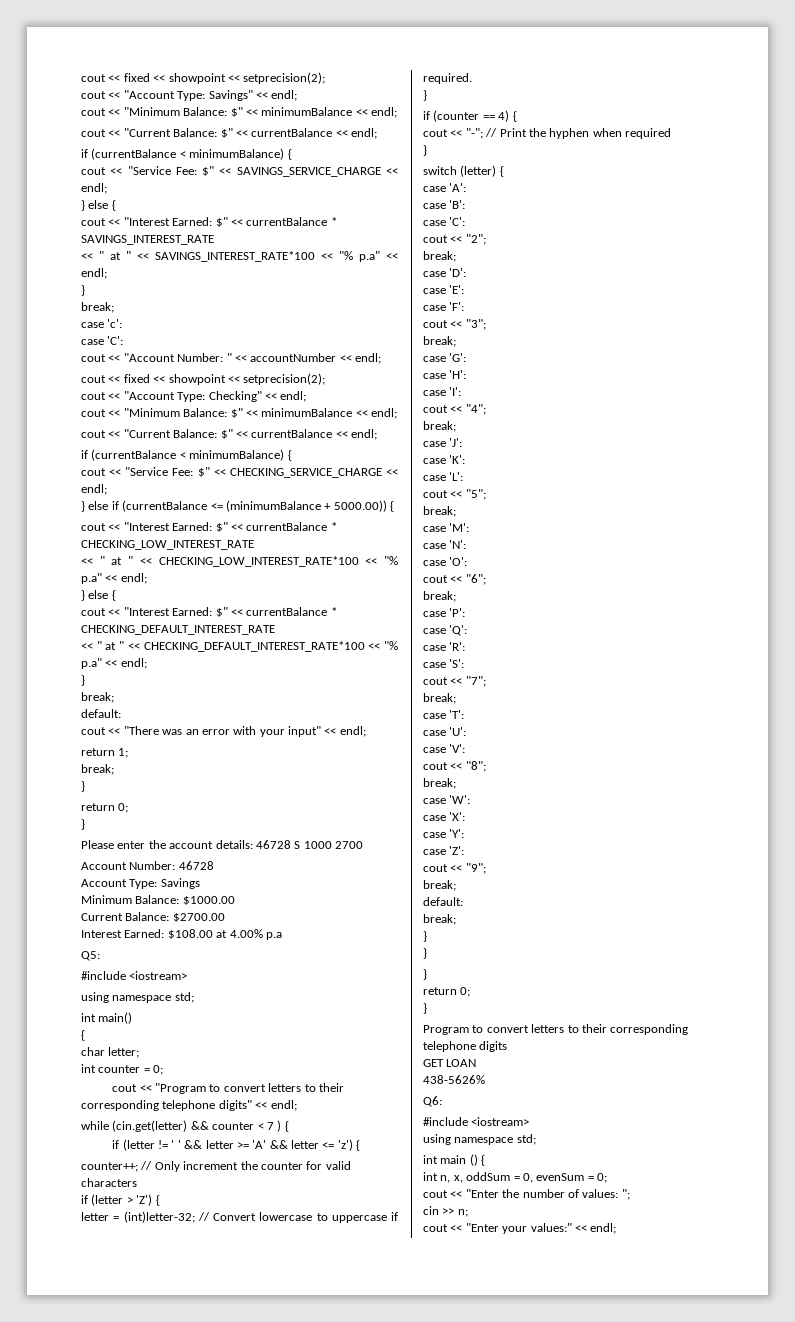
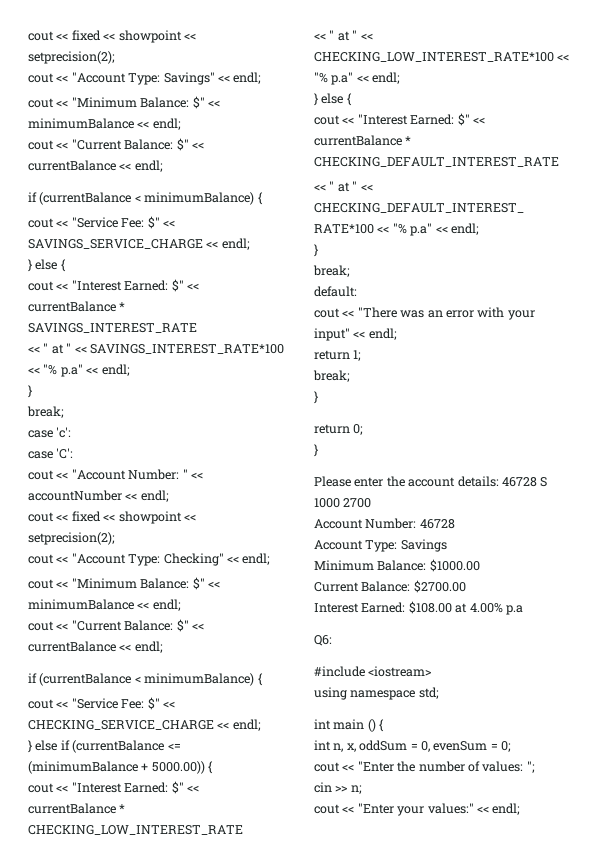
[81,951,100,961] [81,971,188,980] [81,992,194,1003] [81,1012,133,1024] [81,1030,85,1041] [81,1047,140,1058] [81,1064,164,1075] [112,1083,344,1094] [81,1100,297,1111] [81,1120,289,1132] [112,1139,361,1151] [81,1161,351,1172] [81,1178,137,1187] [81,1194,160,1206] [81,1211,398,1223] [423,73,472,84] [423,90,427,101] [423,110,517,122] [423,128,671,139] [423,145,427,156] [423,165,504,177] [423,183,467,192] [423,200,466,209] [423,217,466,226] [423,234,486,245] [423,251,456,262] [423,268,467,277] [423,285,465,294] [423,302,465,311] [423,319,486,330] [423,336,456,347] [423,353,467,362] [423,370,467,379] [423,387,462,396] [423,404,486,415] [423,421,456,432] [423,438,463,447] [423,455,466,464] [423,472,464,481] [423,489,486,500] [423,506,456,517] [423,523,470,532] [423,540,467,549] [423,557,468,566] [423,574,486,585] [423,591,456,602] [423,608,466,617] [423,625,468,636] [423,642,466,651] [423,659,465,668] [423,676,486,687] [423,693,456,704] [423,710,465,719] [423,727,467,736] [423,744,466,753] [423,761,486,772] [423,778,456,789] [423,795,471,804] [423,812,466,821] [423,829,465,838] [423,846,465,855] [423,863,486,874] [423,880,456,891] [423,897,463,906] [423,914,456,925] [423,931,427,942] [423,948,427,959] [423,969,427,980] [423,987,471,997] [423,1003,427,1014] [423,1024,689,1035] [423,1041,508,1052] [423,1059,477,1067] [423,1075,485,1084] // Q5: // #include <iostream> // using namespace std; // int main() // { // char letter; // int counter = 0; // cout << "Program to convert letters to their corresponding telephone digits" << endl; // while (cin.get(letter) && counter < 7 ) { // if (letter != ' ' && letter >= 'A' && letter <= 'z') { // counter++; // Only increment the counter for valid characters // if (letter > 'Z') { // letter = (int)letter-32; // Convert lowercase to uppercase if required. // } // if (counter == 4) { // cout << "-"; // Print the hyphen when required // } // switch (letter) { // case 'A': // case 'B': // case 'C': // cout << "2"; // break; // case 'D': // case 'E': // case 'F': // cout << "3"; // break; // case 'G': // case 'H': // case 'I': // cout << "4"; // break; // case 'J': // case 'K': // case 'L': // cout << "5"; // break; // case 'M': // case 'N': // case 'O': // cout << "6"; // break; // case 'P': // case 'Q': // case 'R': // case 'S': // cout << "7"; // break; // case 'T': // case 'U': // case 'V': // cout << "8"; // break; // case 'W': // case 'X': // case 'Y': // case 'Z': // cout << "9"; // break; // default: // break; // } // } // } // return 0; // } // Program to convert letters to their corresponding telephone digits // GET LOAN // 438-5626% -> (523, 610) none

